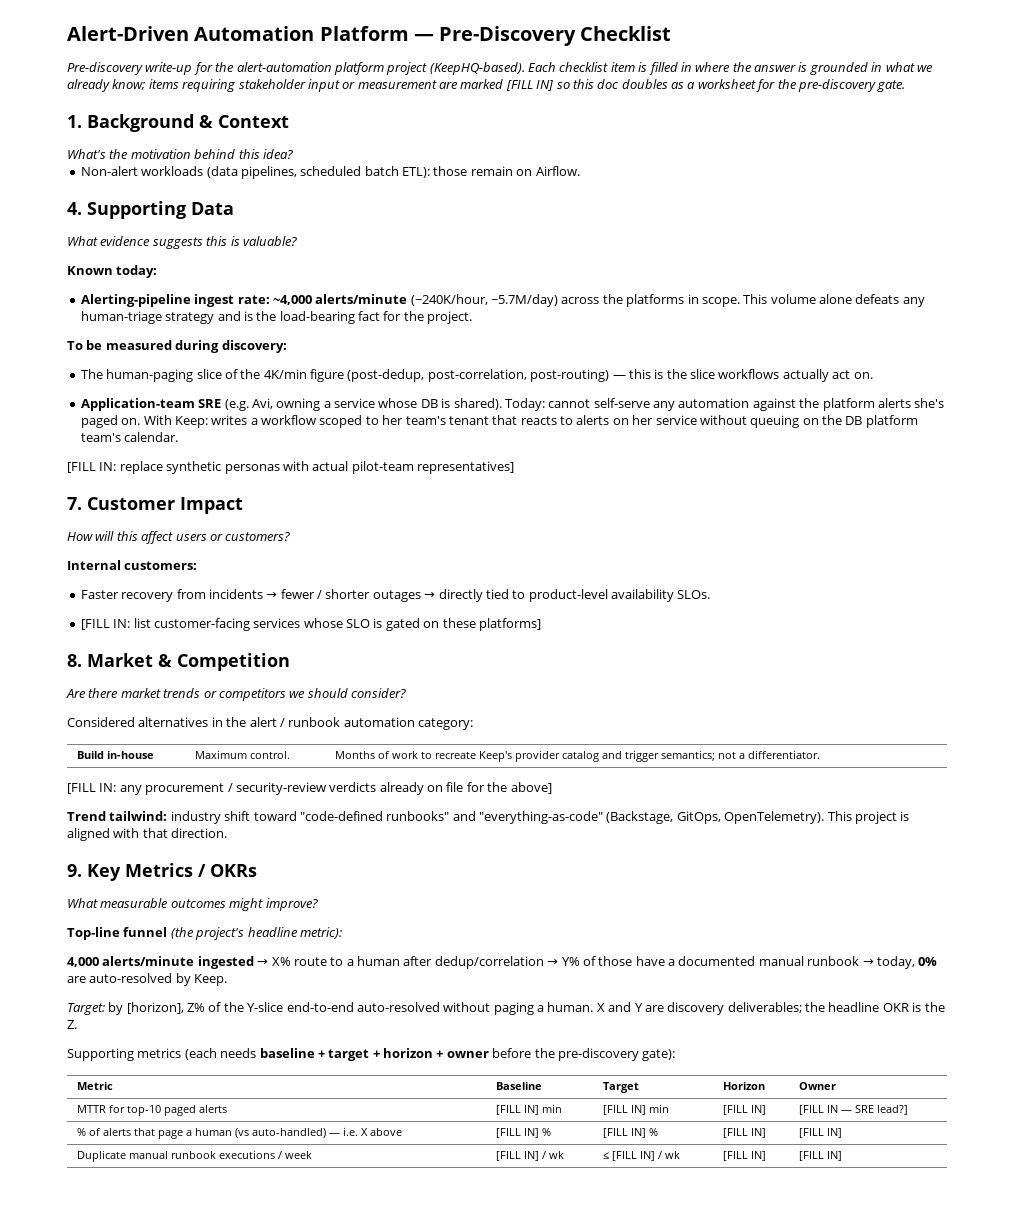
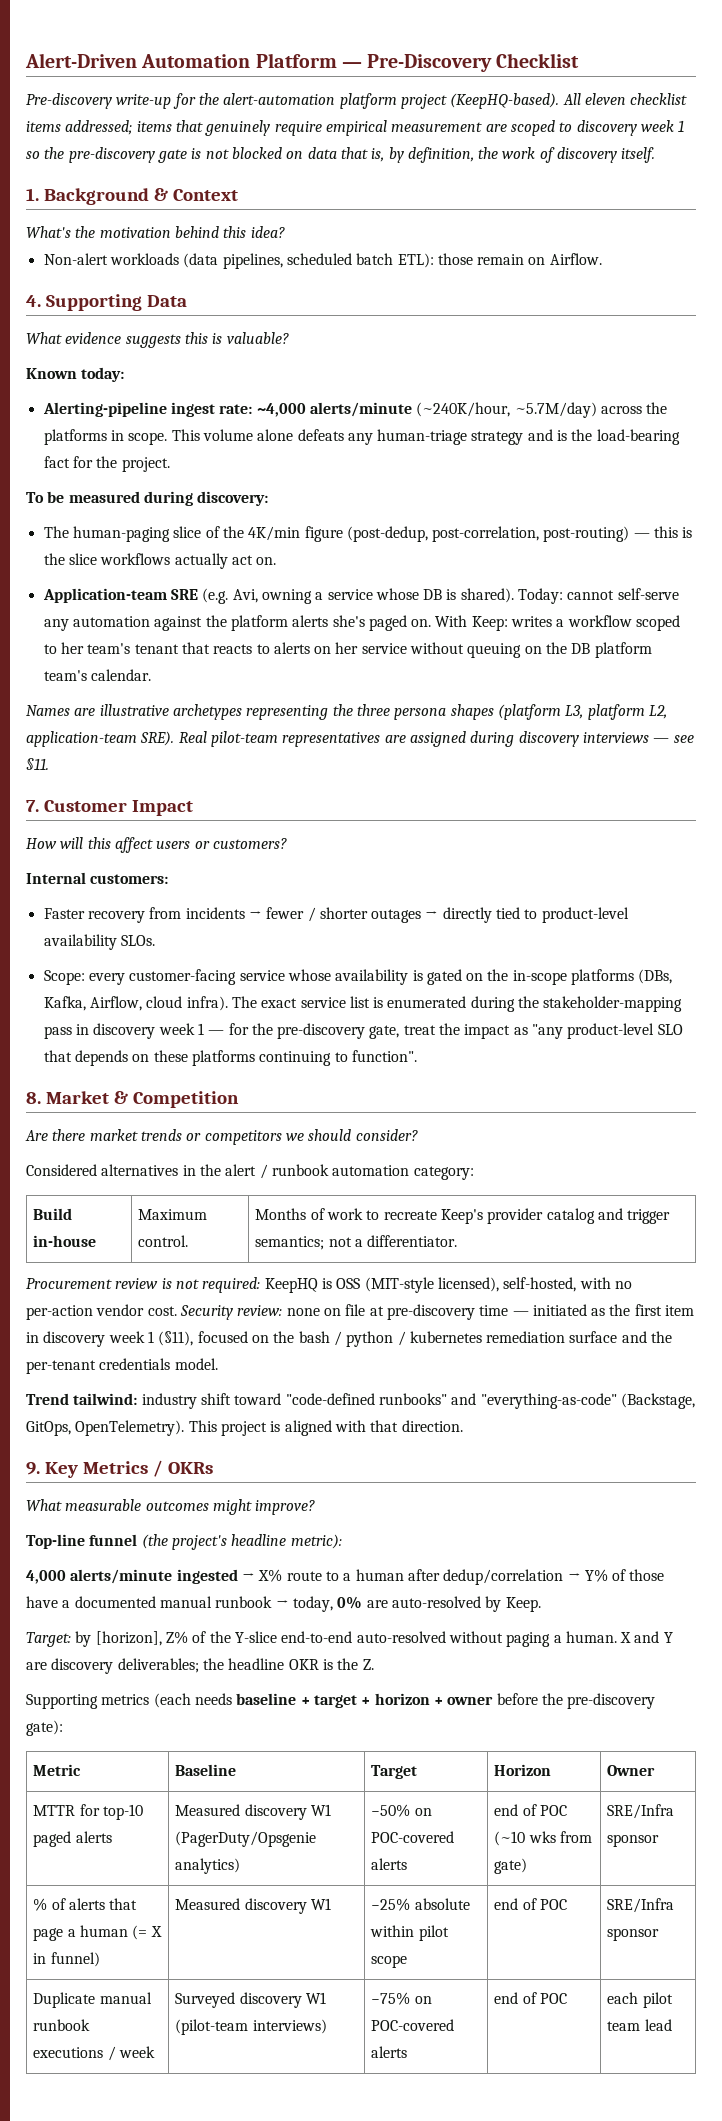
[528,62,933,75] [67,79,906,92] Each checklist item is filled in where the answer is grounded in what we already know; items requiring stakeholder input or measurement are marked [FILL IN] so this doc doubles as a worksheet for the pre-discovery gate. -> [562,93,688,105] [26,120,685,136] [26,147,656,163] All eleven checklist items addressed; items that genuinely require empirical measurement are scoped to discovery week 1 so the pre-discovery gate is not blocked on data that is, by definition, the work of discovery itself.
[67,461,514,474] [FILL IN: replace synthetic personas with actual pilot-team representatives] -> [26,704,667,720] [26,731,694,747] [26,758,49,770] Names are illustrative archetypes representing the three persona shapes (platform L3, platform L2, application-team SRE). Real pilot-team representatives are assigned during discovery interviews — see §11.
[80,618,541,631] [FILL IN: list customer-facing services whose SLO is gated on these platforms] -> [43,969,673,985] [43,996,683,1012] [43,1023,683,1039] [43,1050,417,1066] Scope: every customer-facing service whose availability is gated on the in-scope platforms (DBs, Kafka, Airflow, cloud infra). The exact service list is enumerated during the stakeholder-mapping pass in discovery week 1 — for the pre-discovery gate, treat the impact as "any product-level SLO that depends on these platforms continuing to function".
[67,782,552,795] [FILL IN: any procurement / security-review verdicts already on file for the above] -> [26,1277,632,1293] [26,1304,695,1320] [26,1331,673,1347] [26,1358,218,1374] Procurement review is not required: KeepHQ is OSS (MIT-style licensed), self-hosted, with no per-action vendor cost. Security review: none on file at pre-discovery time — initiated as the first item in discovery week 1 (§11), focused on the bash / python / kubernetes remediation surface and the per-tenant credentials model.
[495,1104,562,1115] [602,1104,669,1115] [722,1105,766,1115] [798,1105,908,1115] [FILL IN] min | [FILL IN] min | [FILL IN] | [FILL IN — SRE lead?] -> [175,1804,331,1820] [175,1831,317,1847] [175,1858,241,1874] [371,1804,432,1817] [371,1831,455,1843] [371,1858,408,1870] [494,1804,567,1816] [494,1831,592,1846] [494,1858,528,1874] [607,1804,675,1819] [607,1834,660,1847] Measured discovery W1 (PagerDuty/Opsgenie analytics) | −50% on POC-covered alerts | end of POC (~10 wks from gate) | SRE/Infra sponsor
[234,1127,402,1138] [495,1128,551,1138] [602,1128,658,1138] [722,1128,766,1138] [798,1128,842,1138] (vs auto-handled) — i.e. X above | [FILL IN] % | [FILL IN] % | [FILL IN] | [FILL IN] -> [132,1925,162,1940] [33,1952,100,1967] [175,1898,331,1914] [371,1898,470,1911] [370,1925,449,1941] [371,1955,408,1968] [494,1898,567,1910] [607,1898,675,1913] [607,1928,660,1941] (= X in funnel) | Measured discovery W1 | −25% absolute within pilot scope | end of POC | SRE/Infra sponsor
[495,1151,564,1161] [602,1151,680,1161] [722,1151,766,1161] [798,1151,842,1161] [FILL IN] / wk | ≤ [FILL IN] / wk | [FILL IN] | [FILL IN] -> [175,1992,326,2008] [175,2019,327,2035] [371,1992,432,2005] [371,2019,455,2031] [371,2046,408,2058] [494,1992,567,2004] [607,1992,673,2008] [607,2019,672,2031] Surveyed discovery W1 (pilot-team interviews) | −75% on POC-covered alerts | end of POC | each pilot team lead

